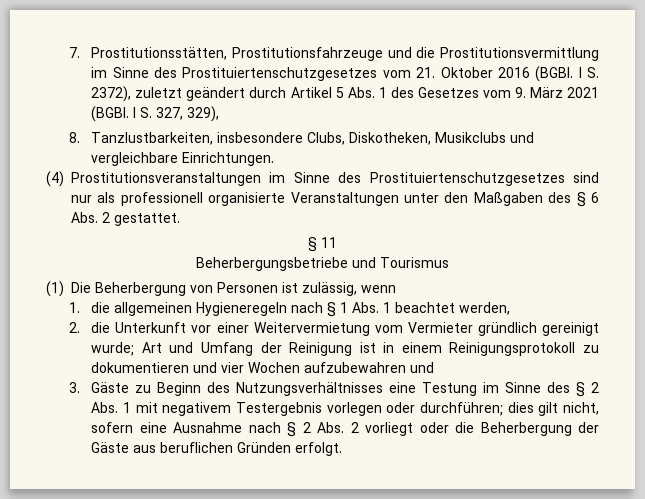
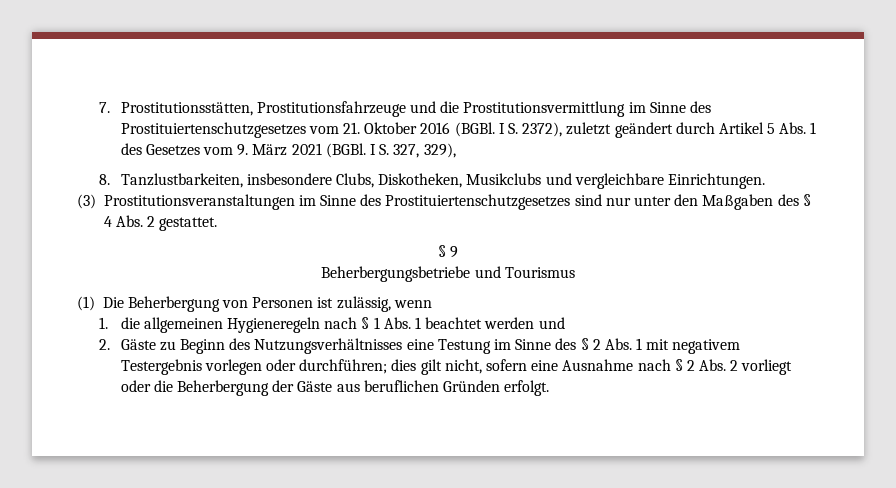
[46,171,64,187] (4) -> [77,194,96,209] (3)
[97,192,399,206] als professionell organisierte Veranstaltungen -> (631, 201) none
[590,192,599,203] 6 -> [103,216,112,227] 4
[321,237,337,248] 11 -> [450,246,459,258] 9
[459,302,511,315] [68,322,599,336] [91,342,599,356] [91,362,407,373] werden, // 2. die Unterkunft vor einer Weitervermietung vom Vermieter gründlich gereinigt wurde; Art und Umfang der Reinigung ist in einem Reinigungsprotokoll zu dokumentieren und vier Wochen aufzubewahren -> [484,317,535,329] werden
[68,382,80,393] 3. -> [98,339,110,350] 2.

